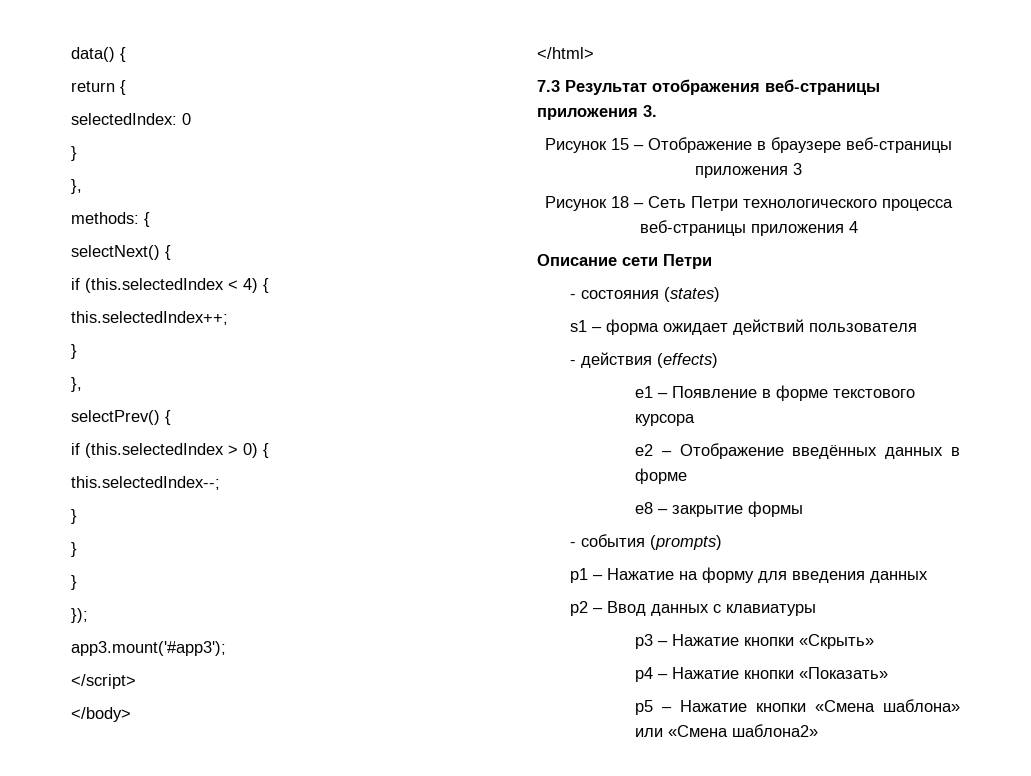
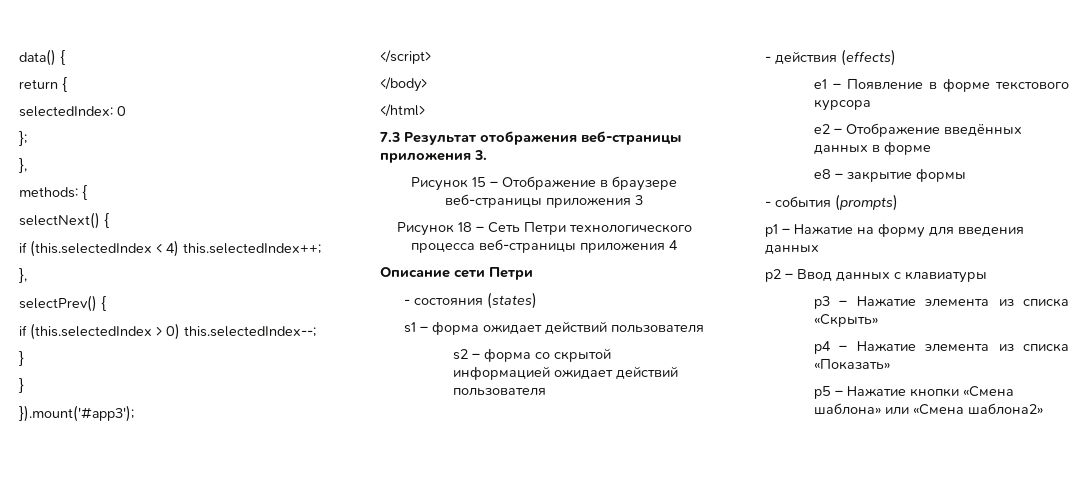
[71,146,77,161] } -> [19,131,27,146] };
[263,278,269,293] { // -> (179, 248) none
[71,344,77,359] // } -> (321, 248) none
[263,443,269,458] { // -> (180, 331) none
[71,575,77,590] [71,608,88,623] [71,641,226,656] } // }); // app3.mount('#app3'); -> [19,405,134,422] }).mount('#app3');
(917, 327) none -> [452,348,611,362] [452,366,678,380] [452,388,546,396] // s2 – форма со скрытой информацией ожидает действий пользователя
[744,637,795,646] кнопки -> [925,298,1069,307] элемента из списка
[744,670,795,679] кнопки -> [925,343,1069,352] элемента из списка

